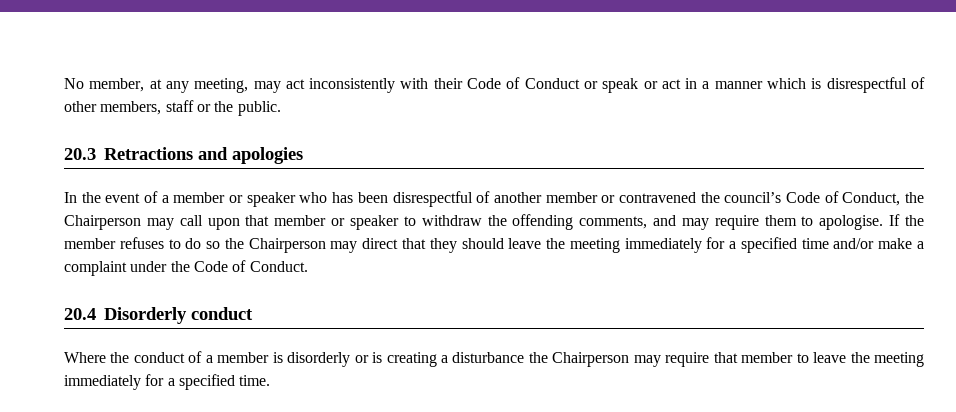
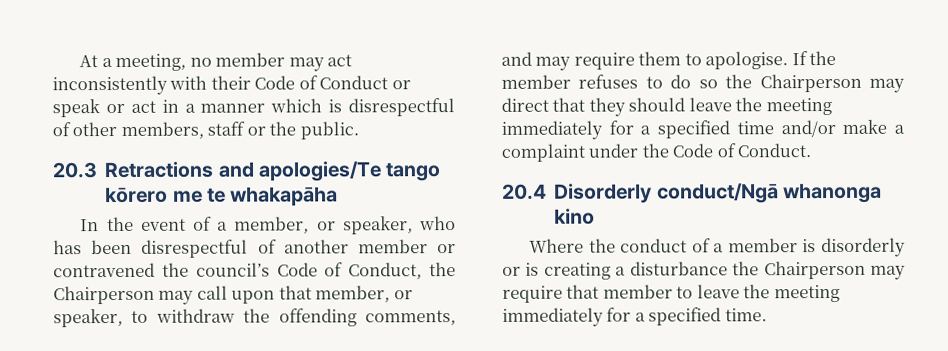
[64,78,249,93] No member, at any meeting, -> [79,52,286,72] At a meeting, no member
[232,147,303,164] apologies -> [258,161,442,182] [105,186,339,206] apologies/Te tango kōrero me te whakapāha
[173,192,296,207] member or speaker -> [234,216,413,235] member, or speaker,
[274,215,399,230] member or speaker -> [315,285,413,303] [53,308,123,328] member, or speaker,
[191,307,253,320] conduct -> [656,182,883,204] [554,208,596,225] conduct/Ngā whanonga kino

